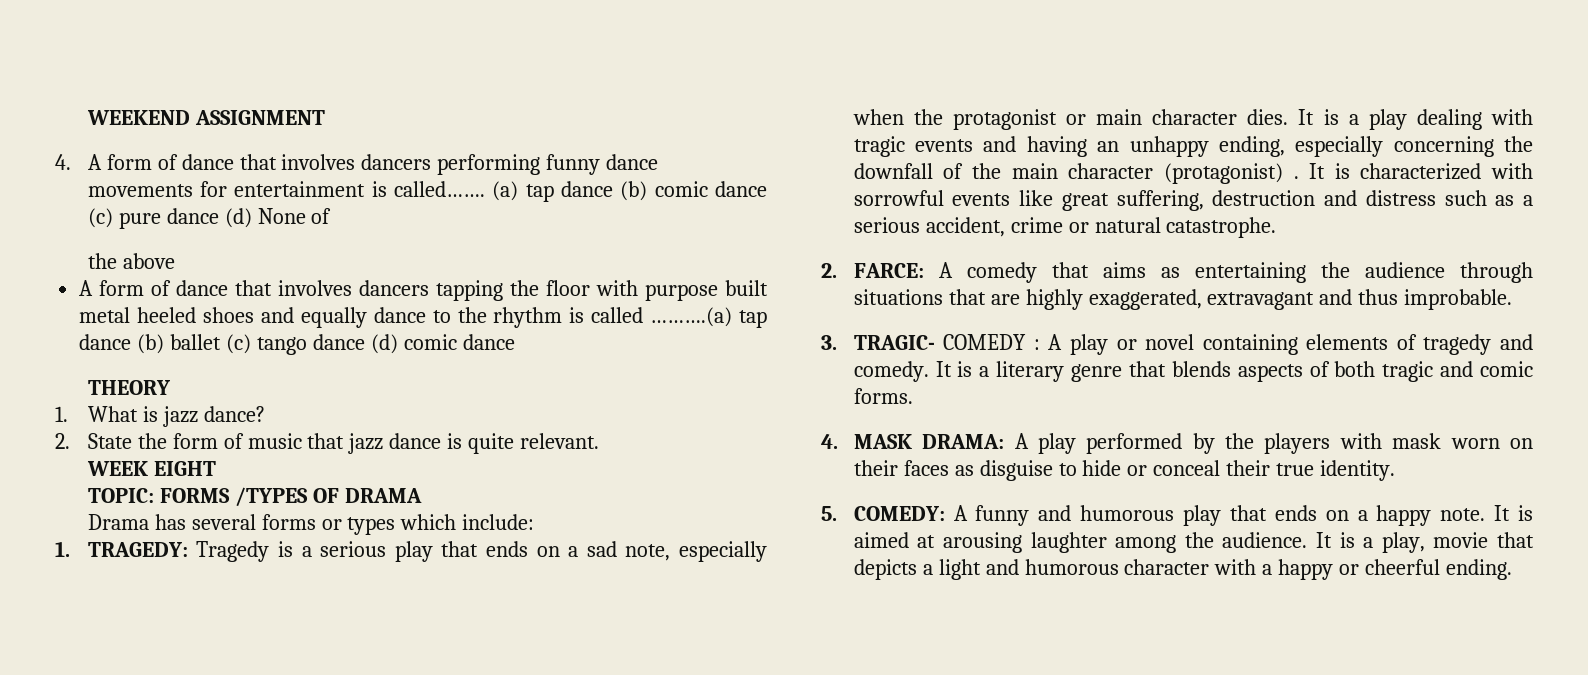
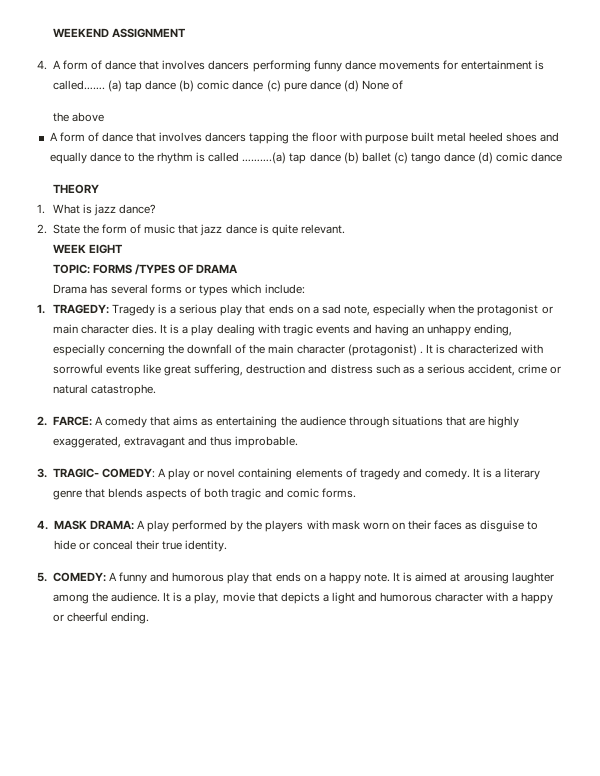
[943,334,1040,350] COMEDY : -> [101,468,155,478] COMEDY:

